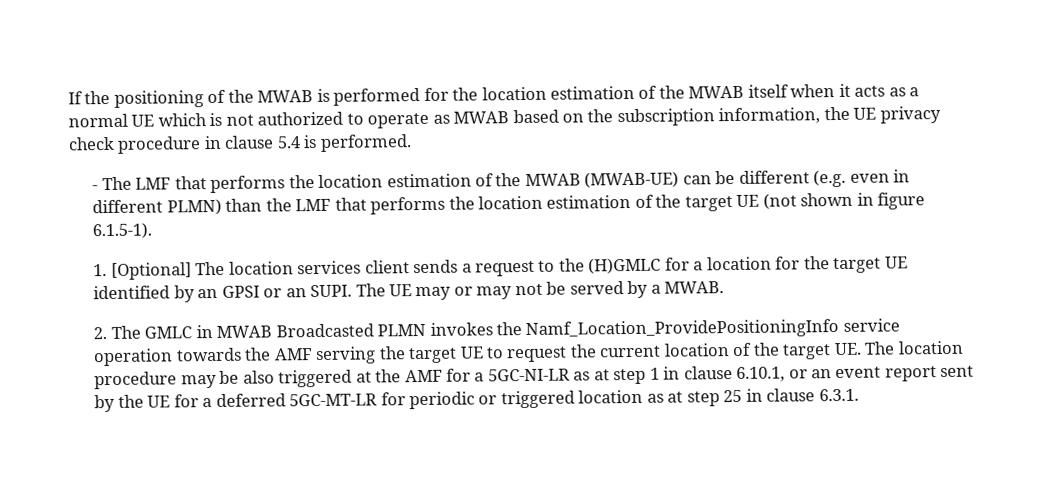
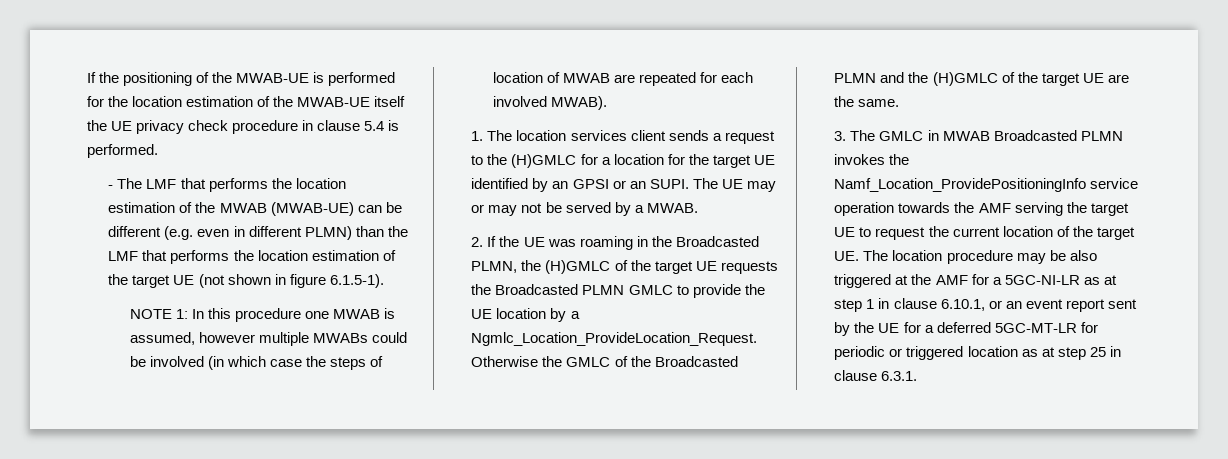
[257,90,314,103] MWAB -> [236,73,310,83] MWAB-UE
[688,83,920,99] [68,107,821,129] MWAB itself when it acts as a normal UE which is not authorized to operate as MWAB based on the subscription information, -> [297,96,406,107] MWAB-UE itself
(153, 231) none -> [129,308,396,322] [129,332,407,346] [129,356,384,370] [492,72,754,86] [492,96,607,110] // NOTE 1: In this procedure one MWAB is assumed, however multiple MWABs could be involved (in which case the steps of location of MWAB are repeated for each involved MWAB).
[110,262,192,280] [Optional] -> (484, 136) none
(108, 333) none -> [487,236,759,250] [471,260,778,274] [471,284,765,298] [471,308,580,322] [471,332,758,346] [471,356,738,367] [834,72,1129,86] [834,96,900,107] [834,131,847,141] If the UE was roaming in the Broadcasted PLMN, the (H)GMLC of the target UE requests the Broadcasted PLMN GMLC to provide the UE location by a Ngmlc_Location_ProvideLocation_Request. Otherwise the GMLC of the Broadcasted PLMN and the (H)GMLC of the target UE are the same. // 3.

